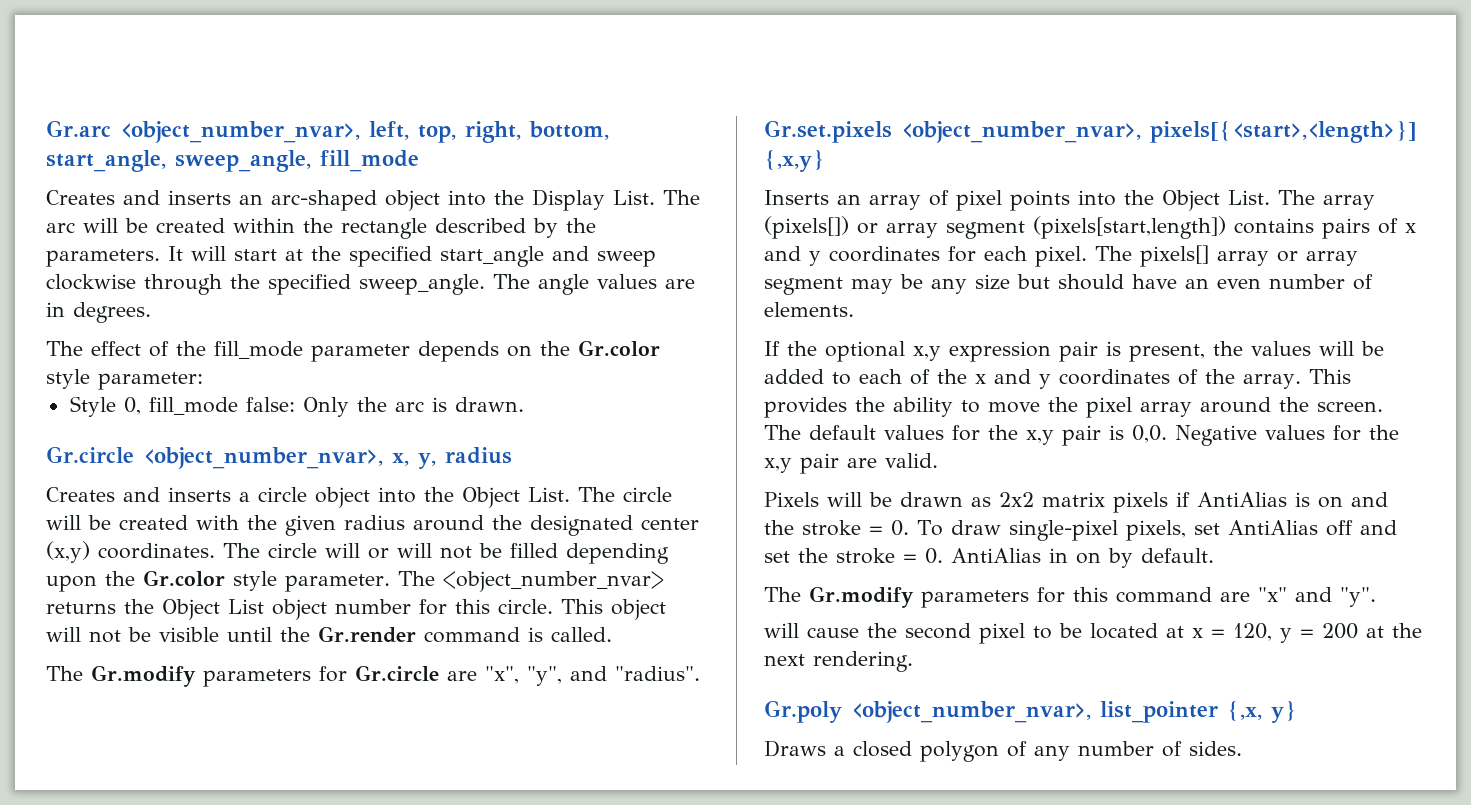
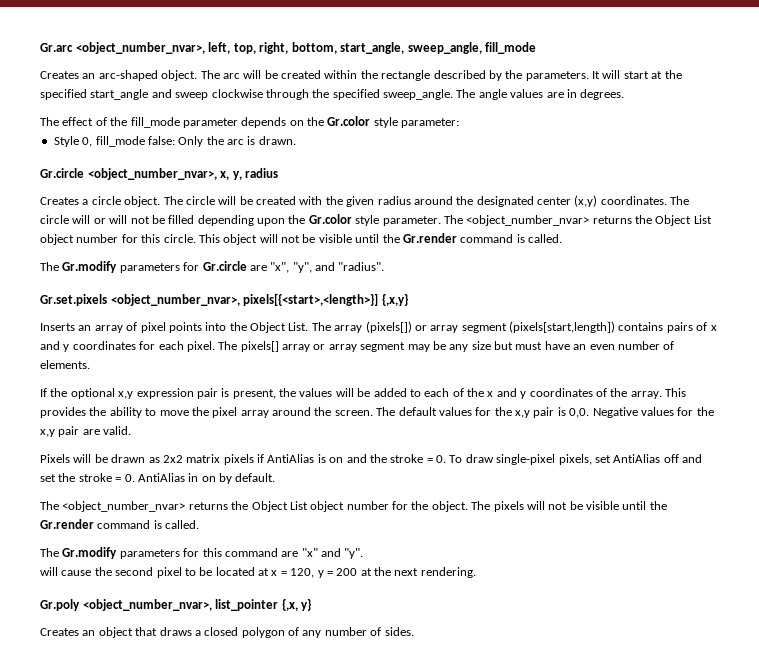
[123,189,655,211] and inserts an arc-shaped object into the Display List. -> [82,70,198,81] an arc-shaped object.
[123,487,570,508] and inserts a circle object into the Object List. -> [82,196,161,207] a circle object.
[1058,274,1124,290] should -> [515,342,543,350] must
(1214, 555) none -> [40,501,667,512] [40,519,200,529] // The <object_number_nvar> returns the Object List object number for the object. The pixels will not be visible until the Gr.render command is called.
[764,740,826,757] Draws -> [40,627,192,638] Creates an object that draws

